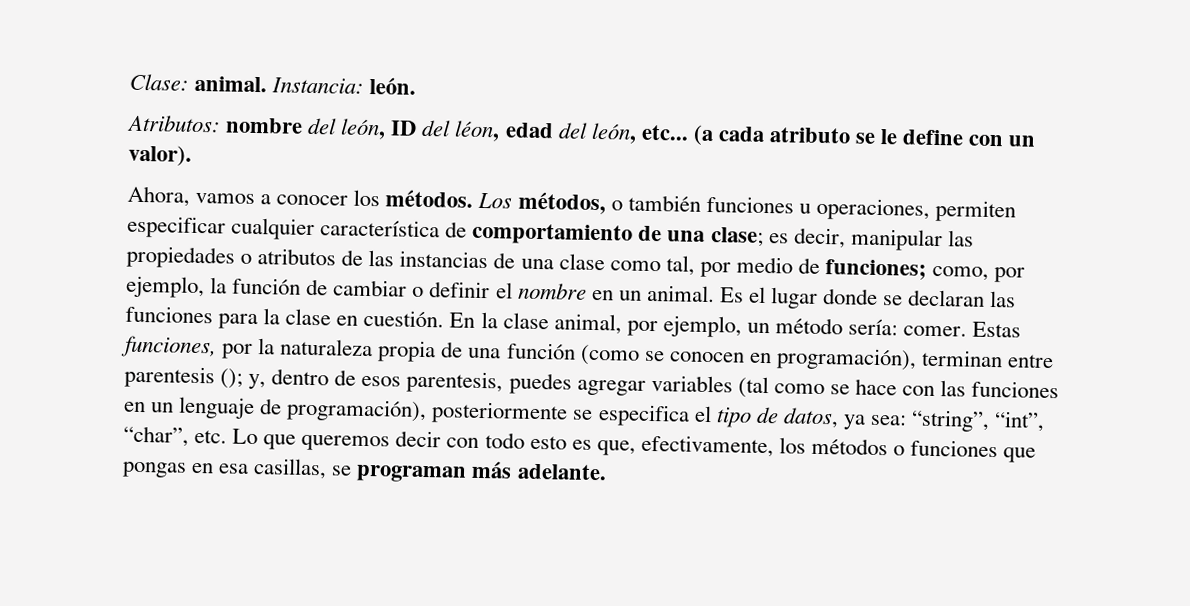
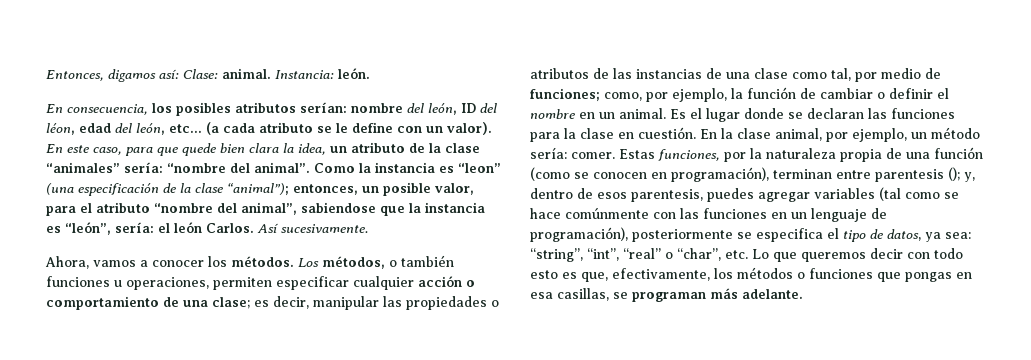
(129, 82) none -> [46,69,179,82] Entonces, digamos así:
[126,114,221,133] Atributos: -> [46,102,347,116] En consecuencia, los posibles atributos serían:
(192, 155) none -> [46,142,480,156] [46,162,501,173] [46,182,474,196] [46,202,485,216] [46,222,368,235] En este caso, para que quede bien clara la idea, un atributo de la clase “animales” sería: “nombre del animal”. Como la instancia es “leon” (una especificación de la clase “animal”); entonces, un posible valor, para el atributo “nombre del animal”, sabiendose que la instancia es “león”, sería: el león Carlos. Así sucesivamente.
[320,219,468,238] característica de -> [418,276,475,287] acción o
(897, 387) none -> [565,208,649,219] comúnmente
(1046, 421) none -> [623,248,673,259] “real” o

